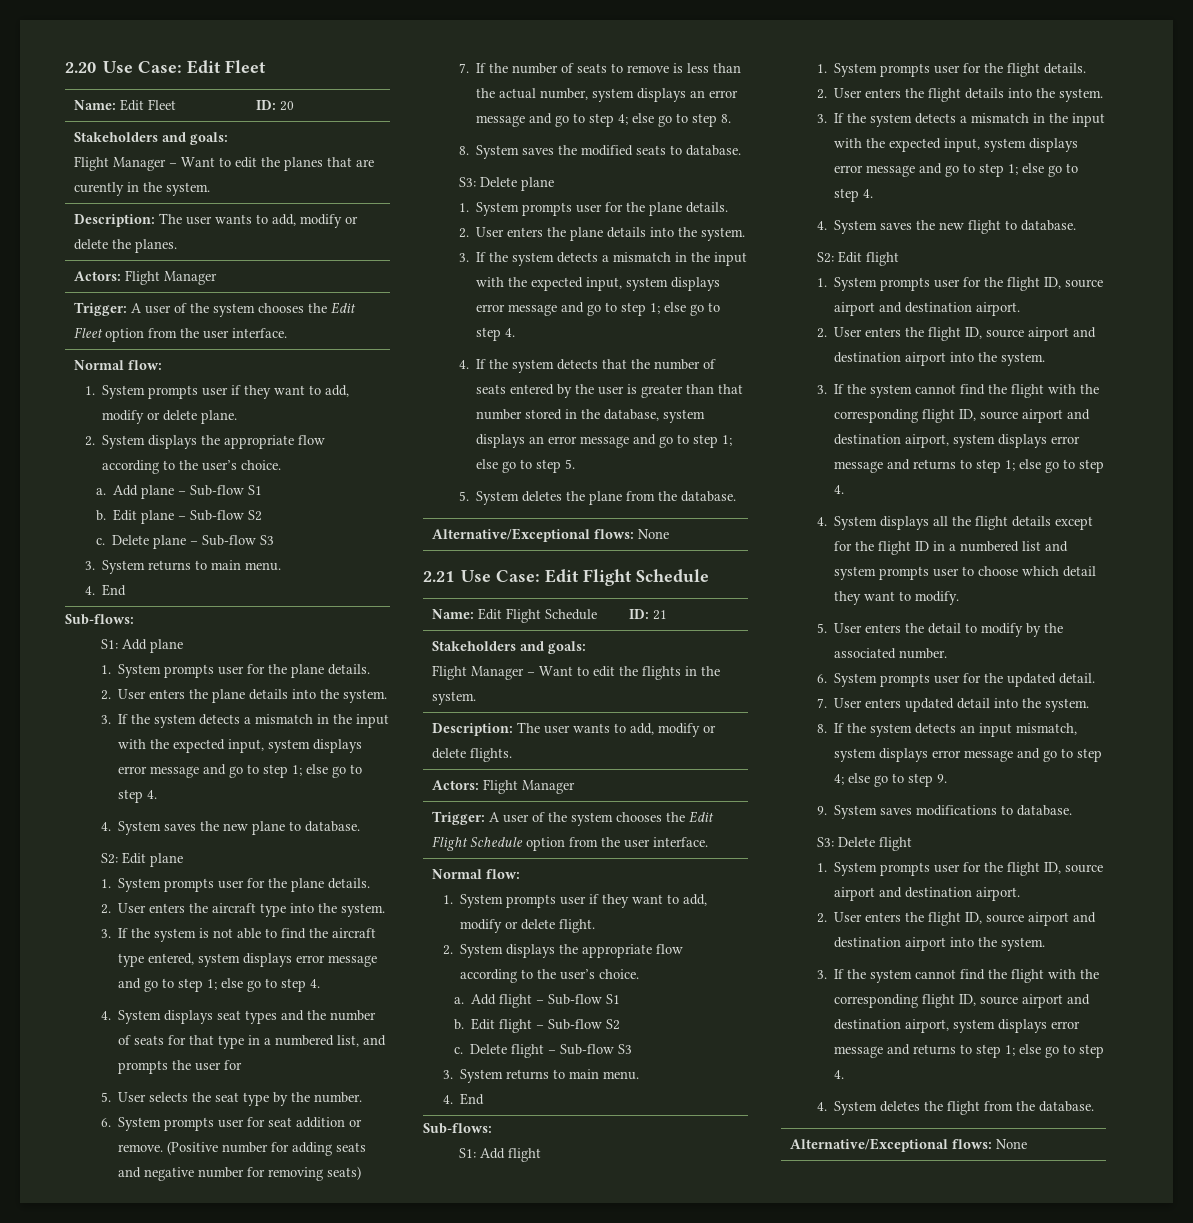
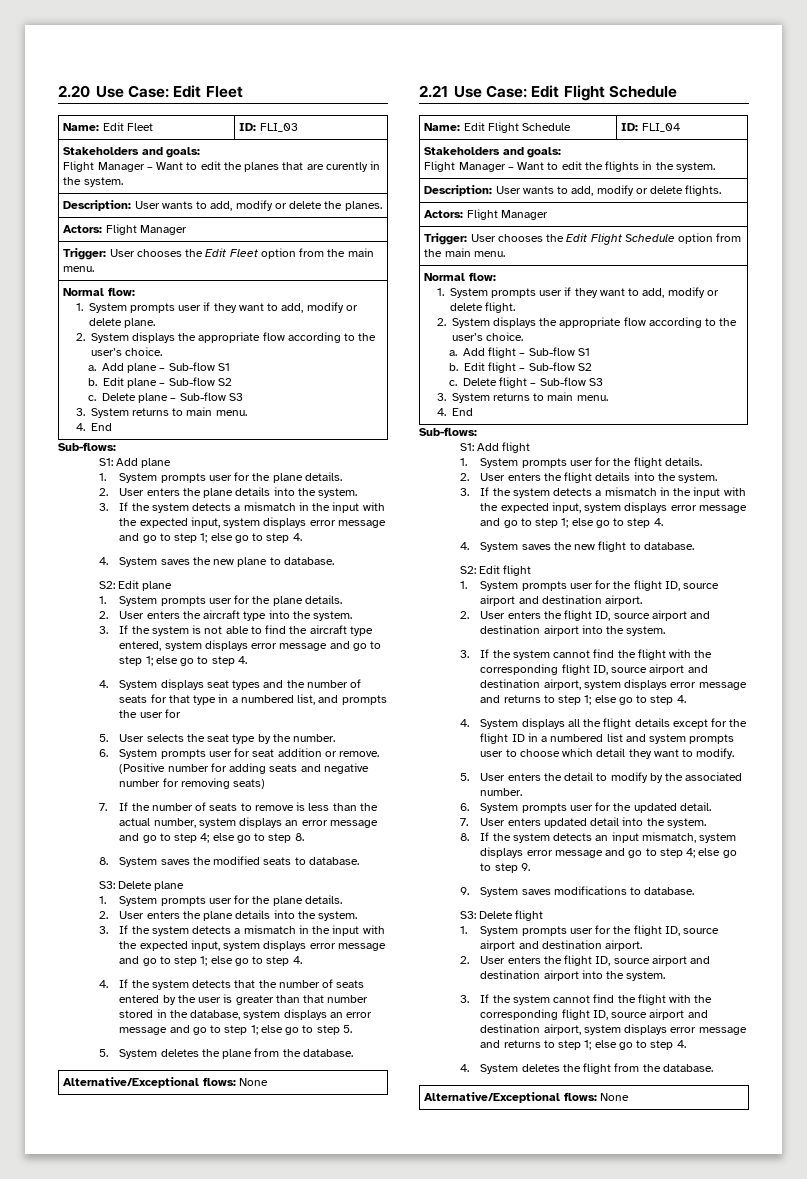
[280,101,295,111] 20 -> [259,123,298,132] FLI_03
[159,213,213,225] The user -> [134,201,160,209] User
[131,303,256,317] A user of the system -> [109,249,135,257] User
[203,328,288,339] user interface. -> [347,248,374,257] [63,266,95,272] main menu.
[653,610,668,620] 21 -> [641,123,680,132] FLI_04
[517,722,571,734] The user -> [495,186,521,194] User
[489,812,614,826] A user of the system -> [470,234,496,242] User
[624,837,709,848] user interface. -> [444,248,505,257] main menu.

